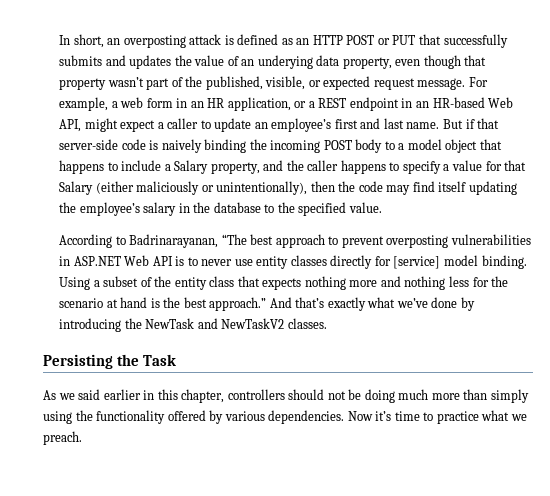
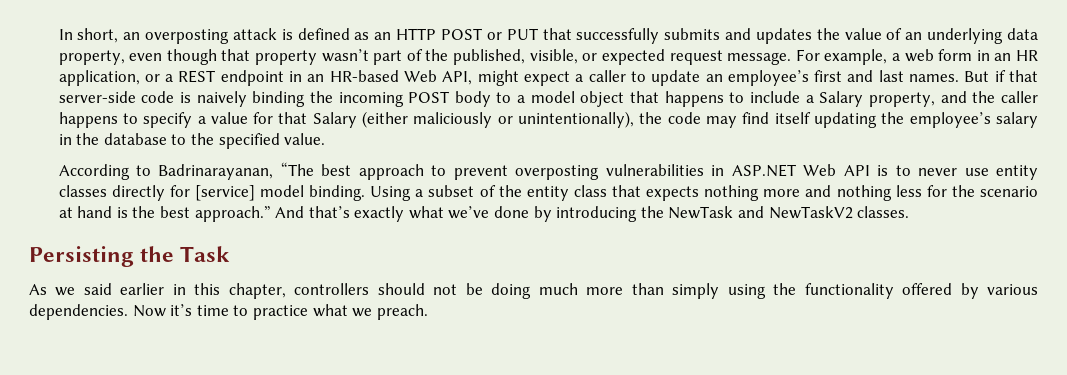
[257,55,313,69] underying -> [927,28,1004,44] underlying
[406,122,440,129] name. -> [909,74,960,82] names.
[310,181,335,192] then -> (635, 119) none

